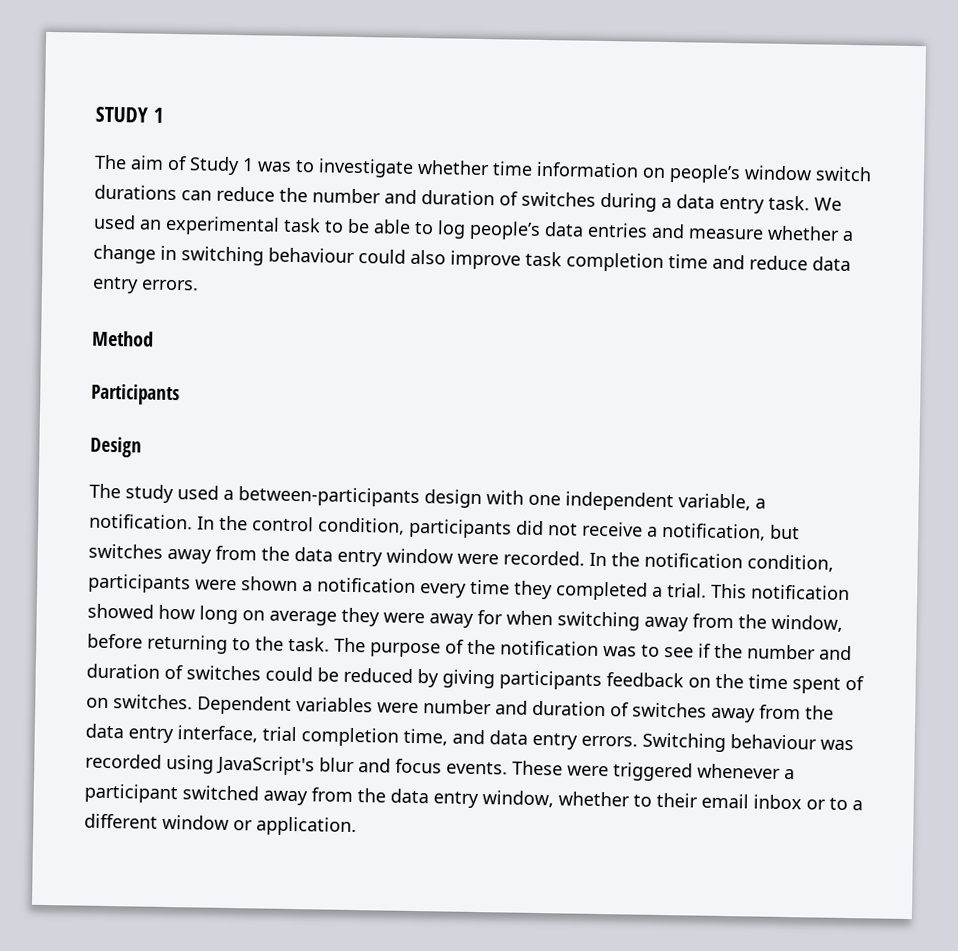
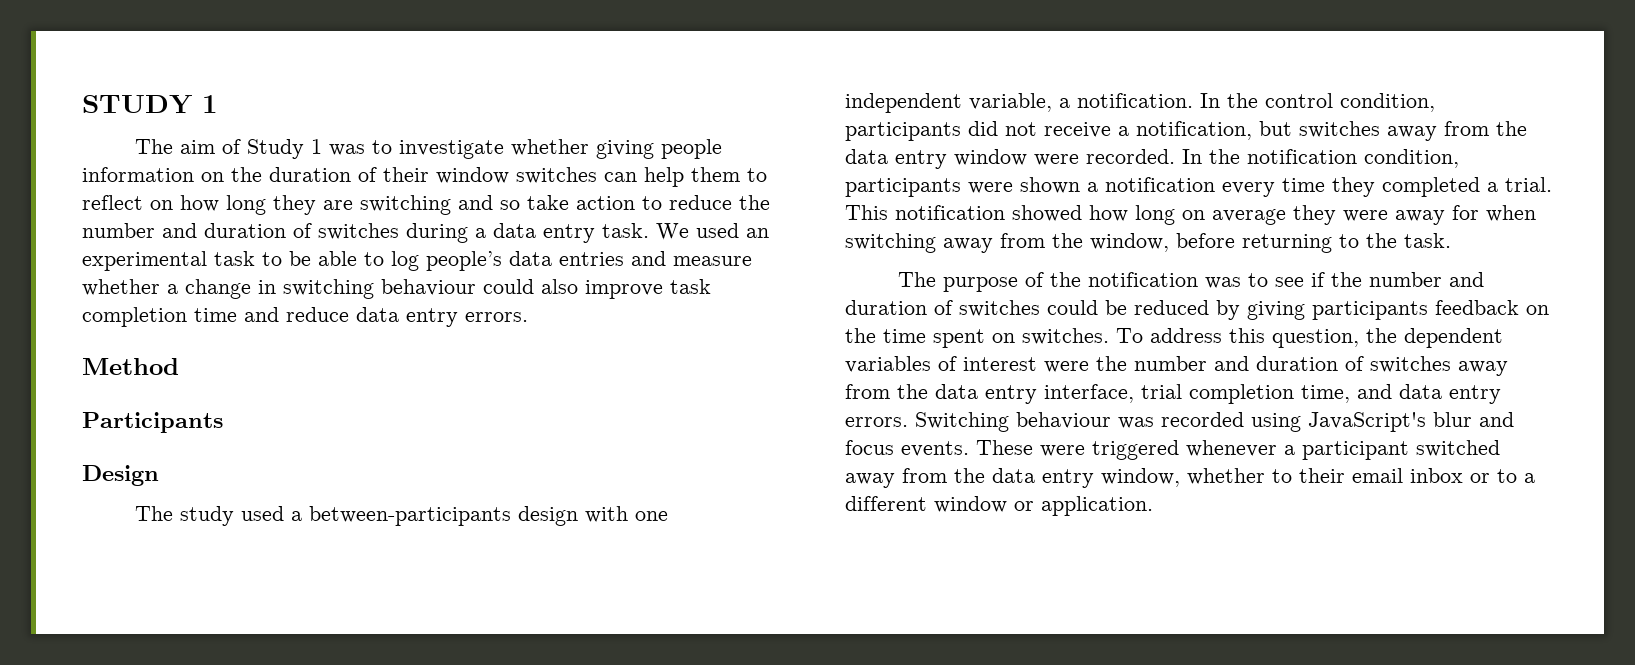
[492,161,872,184] [94,184,212,201] time information on people’s window switch durations can -> [596,139,723,159] [82,167,767,187] [82,195,662,215] giving people information on the duration of their window switches can help them to reflect on how long they are switching and so take action to
(330, 644) none -> (1451, 240) //
[845,675,864,691] of -> (985, 338) none
[197,695,419,715] Dependent variables were -> [1116,328,1503,348] [845,356,1127,373] To address this question, the dependent variables of interest were the

